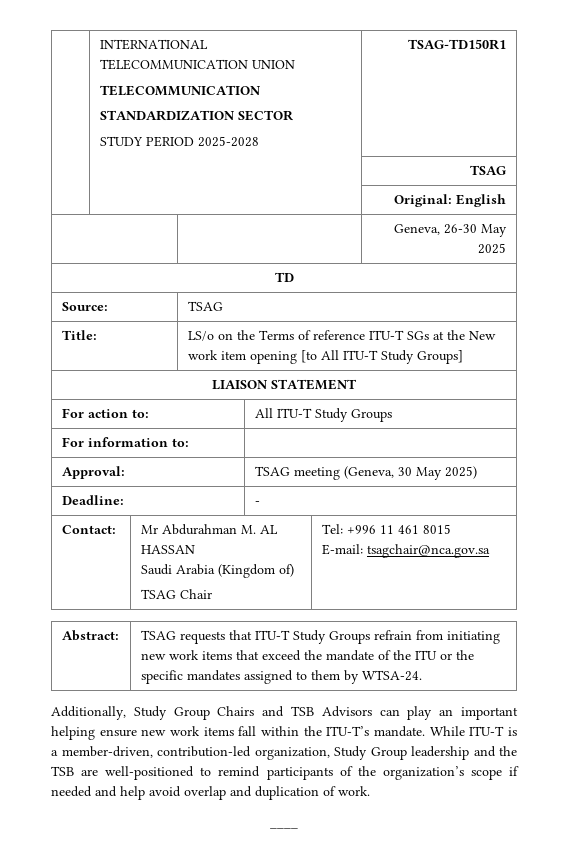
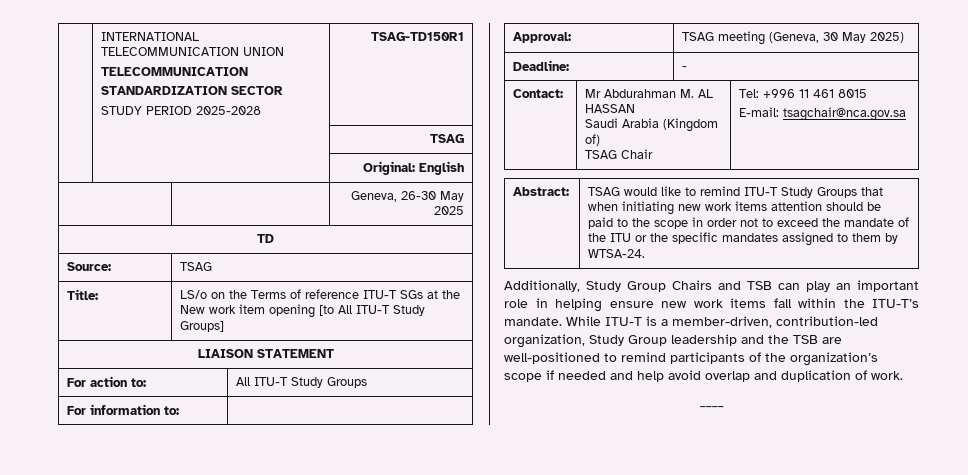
[179,630,443,644] requests that ITU-T Study Groups refrain from -> [624,186,884,198] [588,202,619,211] would like to remind ITU-T Study Groups that when
[235,650,259,660] that -> [771,201,882,211] [588,217,774,229] attention should be paid to the scope in order not to
[321,706,372,717] Advisors -> (772, 285) none
(518, 713) none -> [504,298,548,308] role in

